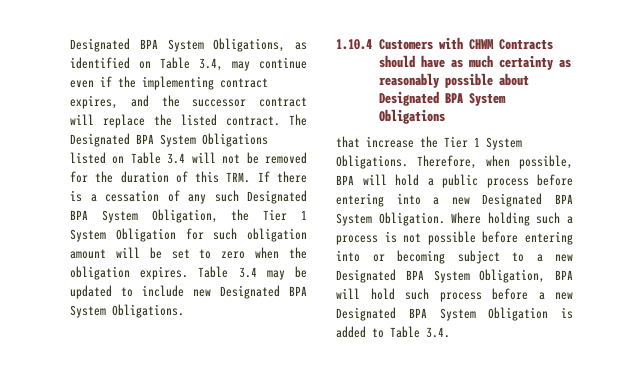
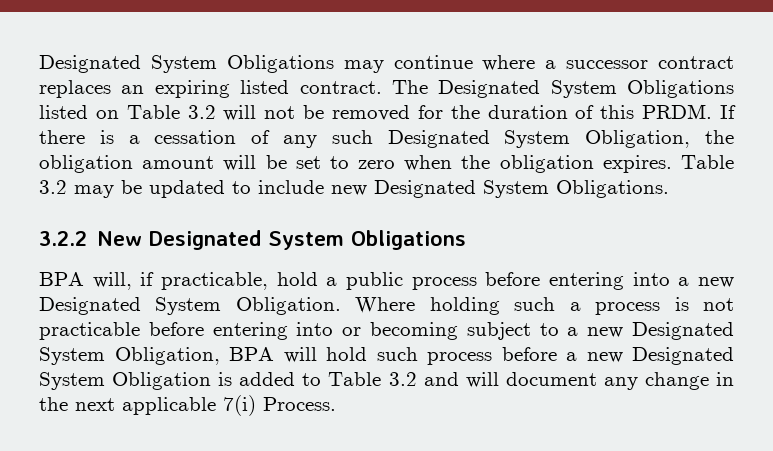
[70,38,307,52] [70,57,307,71] [70,76,268,90] [70,95,307,109] [70,114,172,128] Designated BPA System Obligations, as identified on Table 3.4, may continue even if the implementing contract expires, and the successor contract will replace the -> [39,55,734,73] [39,80,230,98] Designated System Obligations may continue where a successor contract replaces an expiring
[136,134,154,144] BPA -> (541, 89) none
[167,153,186,164] 3.4 -> [187,105,216,119] 3.2
[226,172,251,183] TRM. -> [642,104,713,119] PRDM.
[70,210,88,220] BPA -> (490, 139) none
[263,209,307,221] [70,228,238,242] Tier 1 System Obligation for such -> (734, 137) none
[238,267,257,278] 3.4 -> [39,180,67,194] 3.2
[289,286,307,296] BPA -> (476, 189) none
[336,37,553,50] [378,55,571,70] [378,73,529,88] [378,91,506,106] [378,109,445,124] [336,136,522,150] [336,155,573,169] [336,174,387,185] 1.10.4 Customers with CHWM Contracts should have as much certainty as reasonably possible about Designated BPA System Obligations // that increase the Tier 1 System Obligations. Therefore, when possible, BPA will -> [39,230,467,250] [39,272,268,290] 3.2.2 New Designated System Obligations // BPA will, if practicable,
[555,194,573,204] BPA -> (141, 306) none
[427,231,476,245] possible -> [39,322,140,340] practicable
[405,270,424,280] BPA -> (734, 331) none
[408,308,427,318] BPA -> (734, 356) none
[426,327,450,338] 3.4. -> [388,372,734,390] [39,395,336,416] 3.2 and will document any change in the next applicable 7(i) Process.

